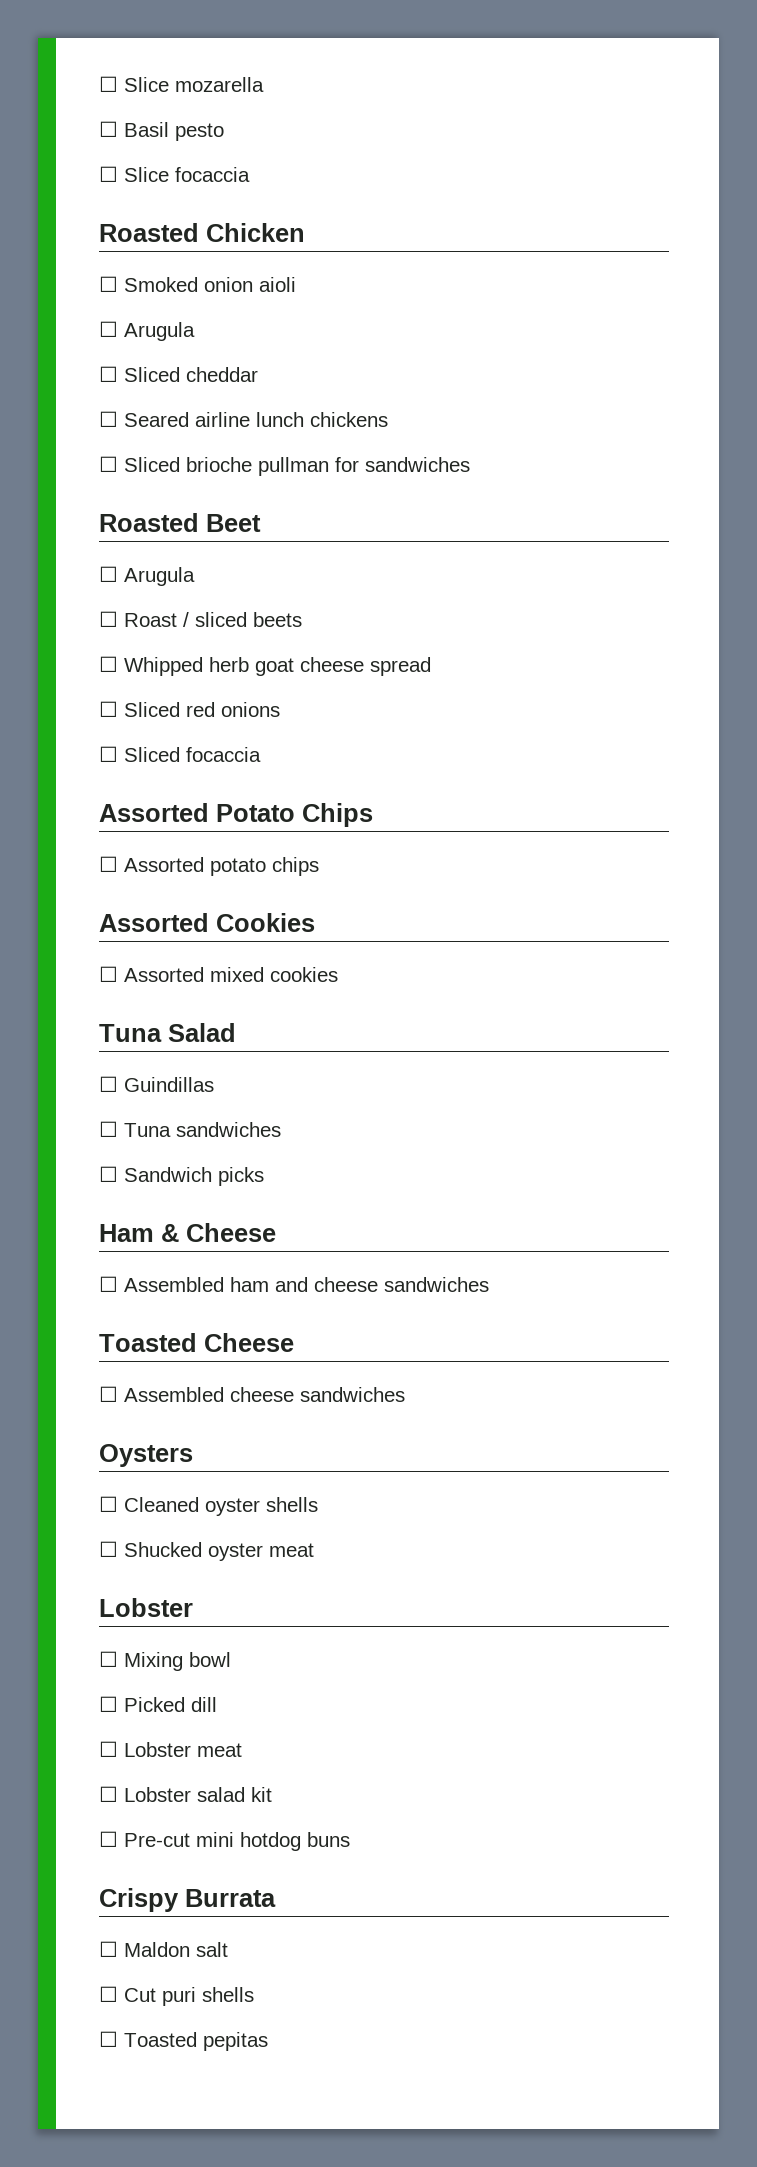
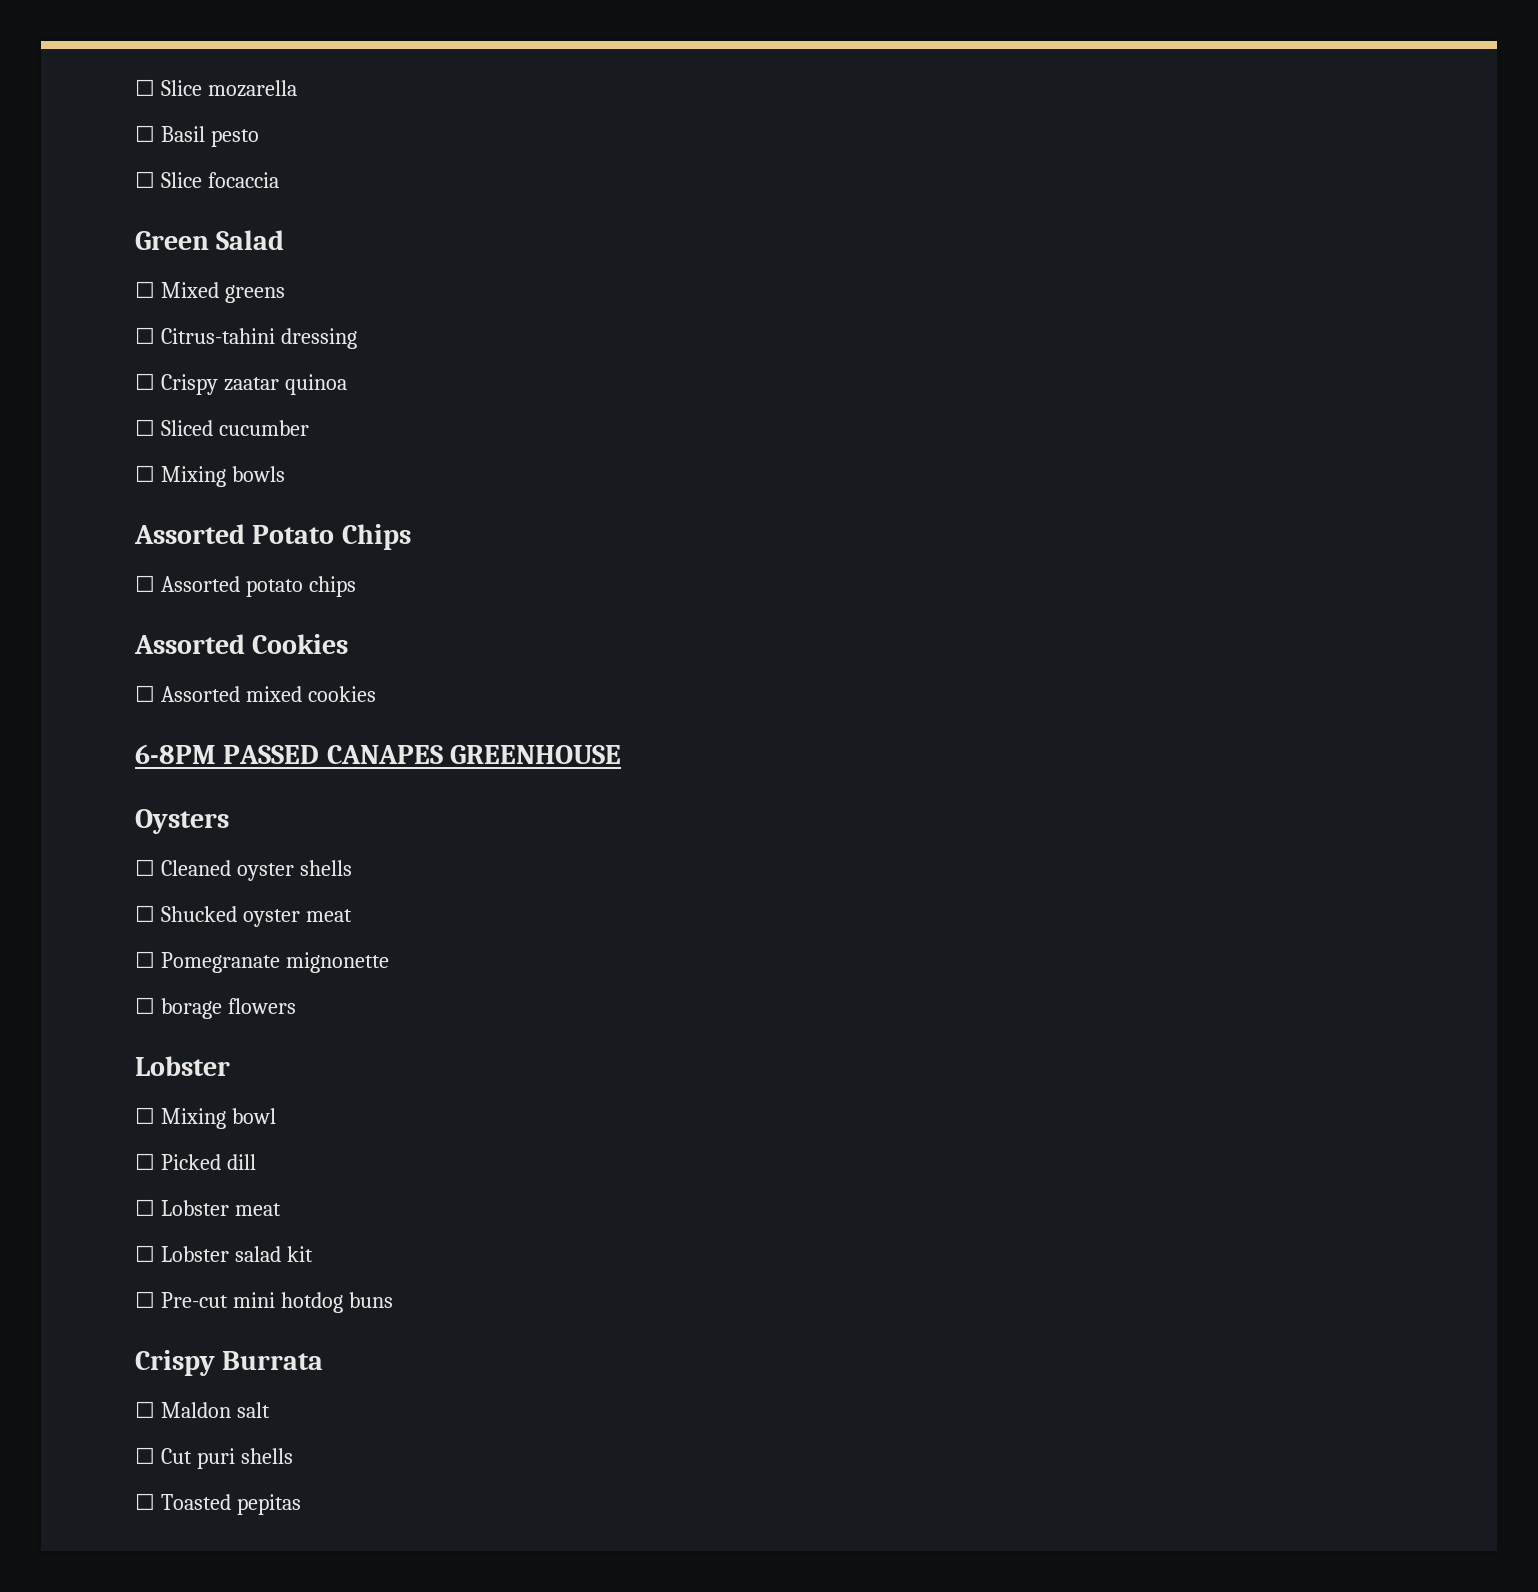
[99,223,305,242] [99,276,296,292] [99,321,195,341] [99,366,258,382] [99,411,388,427] [99,456,470,476] [99,513,261,532] [99,566,195,586] [99,611,302,627] [99,656,431,676] [99,701,280,717] [99,746,261,762] Roasted Chicken // ☐ Smoked onion aioli // ☐ Arugula // ☐ Sliced cheddar // ☐ Seared airline lunch chickens // ☐ Sliced brioche pullman for sandwiches // Roasted Beet // ☐ Arugula // ☐ Roast / sliced beets // ☐ Whipped herb goat cheese spread // ☐ Sliced red onions // ☐ Sliced focaccia -> [135,230,285,250] [135,281,285,303] [135,327,357,349] [135,373,347,395] [135,419,309,436] [135,465,285,487] Green Salad // ☐ Mixed greens // ☐ Citrus-tahini dressing // ☐ Crispy zaatar quinoa // ☐ Sliced cucumber // ☐ Mixing bowls
[99,1023,236,1042] [99,1076,214,1092] [99,1121,281,1137] [99,1166,264,1186] [99,1223,276,1242] [99,1276,489,1292] [99,1333,294,1352] [99,1386,405,1402] Tuna Salad // ☐ Guindillas // ☐ Tuna sandwiches // ☐ Sandwich picks // Ham & Cheese // ☐ Assembled ham and cheese sandwiches // Toasted Cheese // ☐ Assembled cheese sandwiches -> [135,744,622,764] 6-8PM PASSED CANAPES GREENHOUSE
(314, 1550) none -> [135,951,389,973] [135,997,296,1019] // ☐ Pomegranate mignonette // ☐ borage flowers

